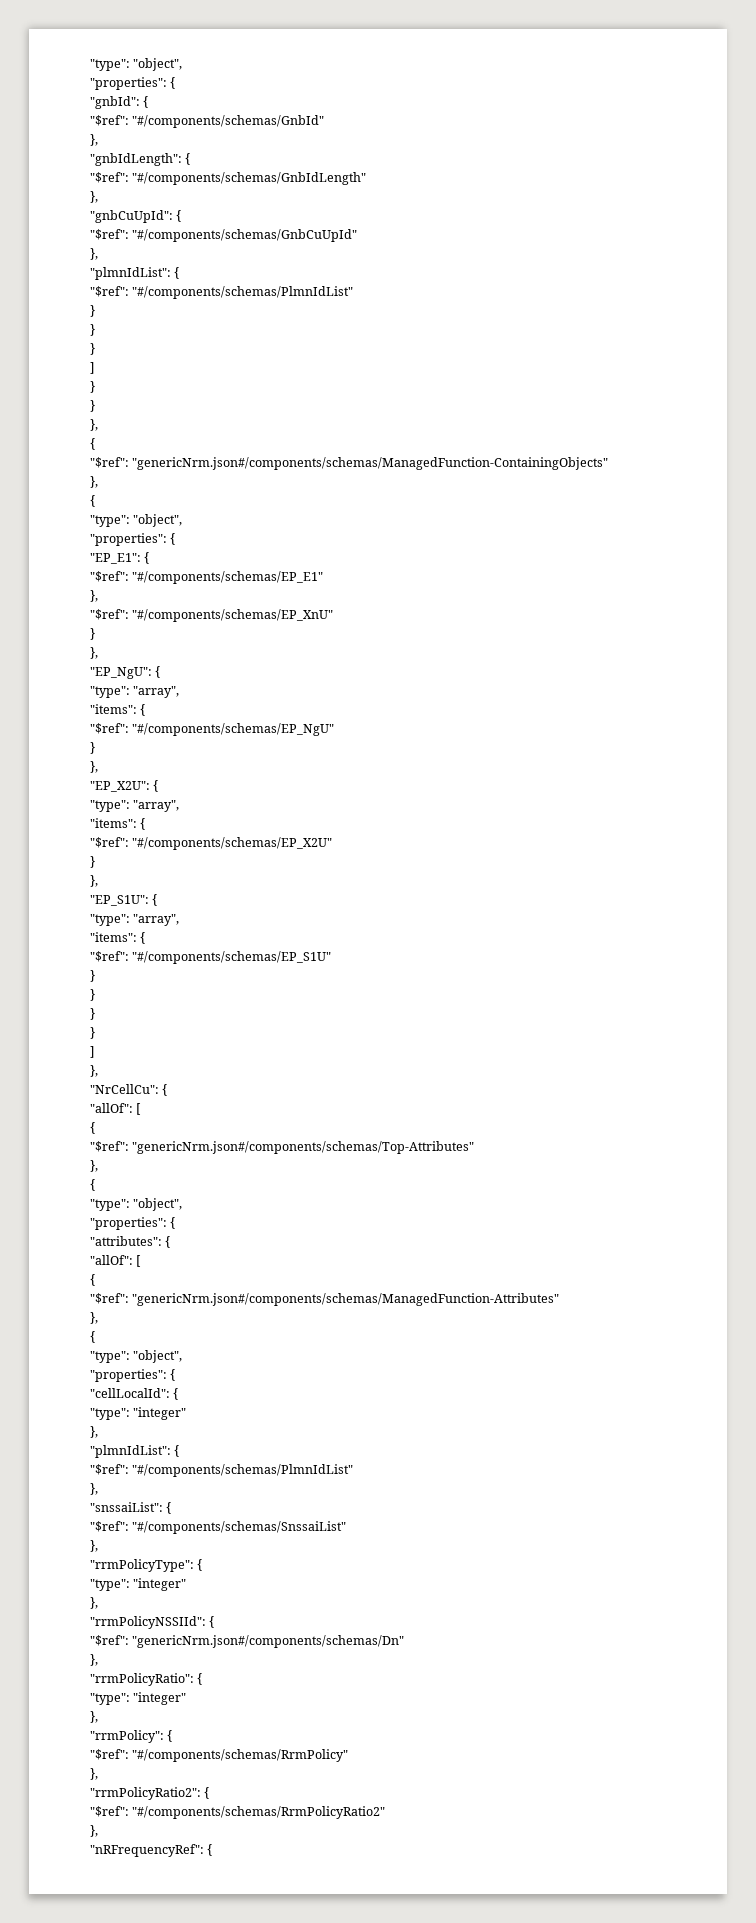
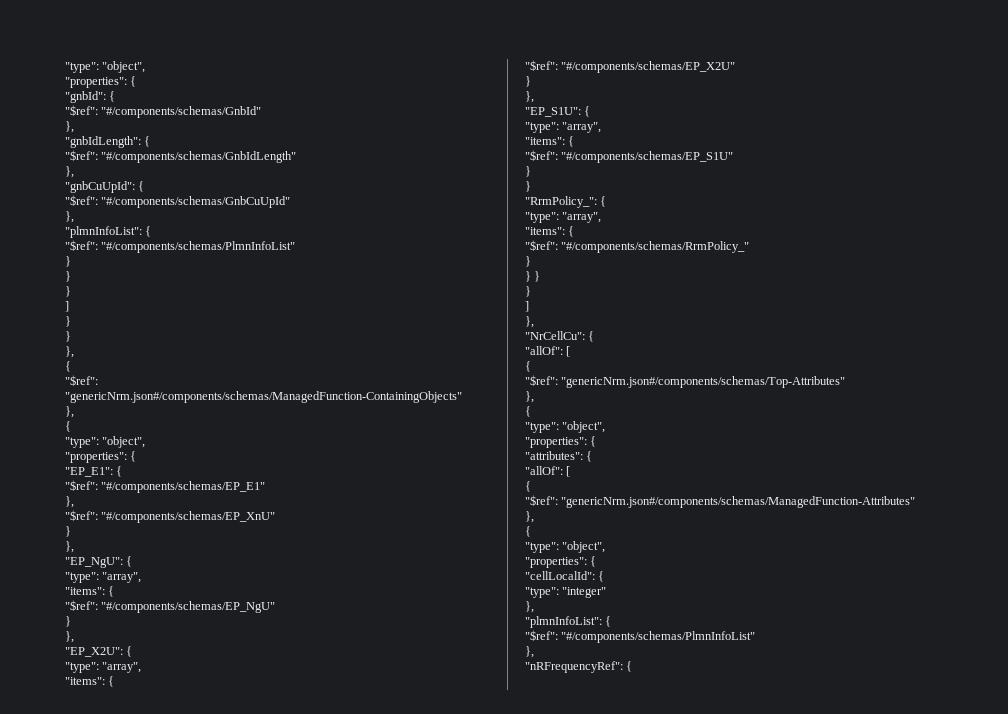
[90,267,180,280] [90,286,354,299] "plmnIdList": { // "$ref": "#/components/schemas/PlmnIdList" -> [65,226,152,238] [65,240,296,253] "plmnInfoList": { // "$ref": "#/components/schemas/PlmnInfoList"
(95, 995) none -> [525,196,607,208] [525,212,602,223] [525,226,575,237] [525,240,750,253] [525,256,531,267] [525,271,531,282] "RrmPolicy_": { // "type": "array", // "items": { // "$ref": "#/components/schemas/RrmPolicy_" // } // }
[90,1445,180,1458] [90,1464,354,1477] [90,1483,98,1495] [90,1502,172,1514] [90,1521,347,1534] [90,1540,98,1552] [90,1559,203,1572] [90,1578,187,1591] [90,1597,98,1609] [90,1616,215,1629] [90,1635,405,1648] [90,1654,98,1666] [90,1673,203,1686] [90,1692,187,1705] [90,1711,98,1723] [90,1730,173,1743] [90,1749,349,1762] [90,1768,98,1780] [90,1787,210,1800] [90,1806,386,1819] "plmnIdList": { // "$ref": "#/components/schemas/PlmnIdList" // }, // "snssaiList": { // "$ref": "#/components/schemas/SnssaiList" // }, // "rrmPolicyType": { // "type": "integer" // }, // "rrmPolicyNSSIId": { // "$ref": "genericNrm.json#/components/schemas/Dn" // }, // "rrmPolicyRatio": { // "type": "integer" // }, // "rrmPolicy": { // "$ref": "#/components/schemas/RrmPolicy" // }, // "rrmPolicyRatio2": { // "$ref": "#/components/schemas/RrmPolicyRatio2" -> [525,616,612,628] [525,630,756,643] "plmnInfoList": { // "$ref": "#/components/schemas/PlmnInfoList"

